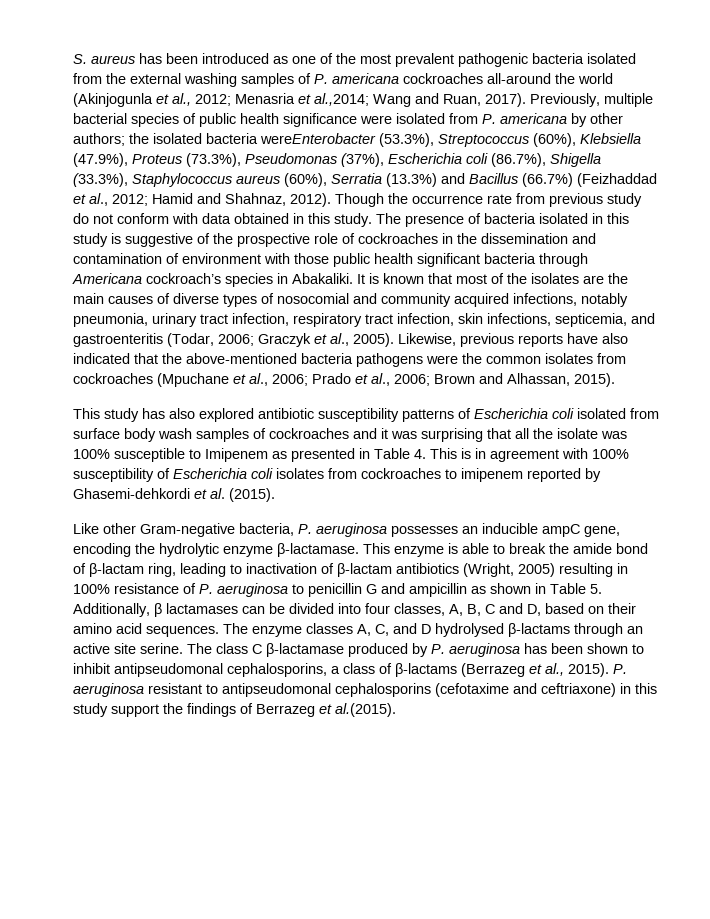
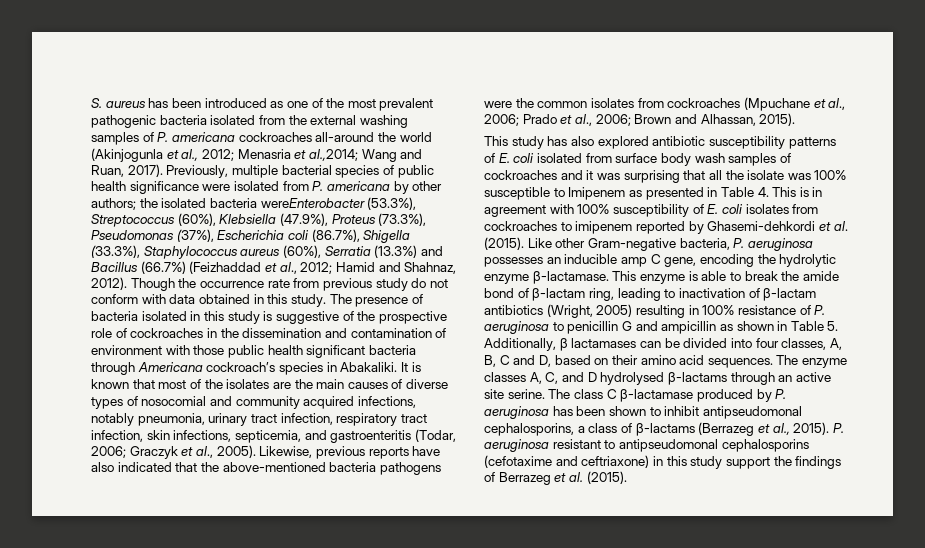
[474,408,548,419] Escherichia -> [498,153,510,163] E.
[173,468,247,479] Escherichia -> [707,204,719,214] E.
(275, 495) // -> (524, 243) none
[542,524,580,537] ampC -> [620,254,661,267] amp C
[335,703,396,717] al.(2015). -> [568,471,627,484] al. (2015).

